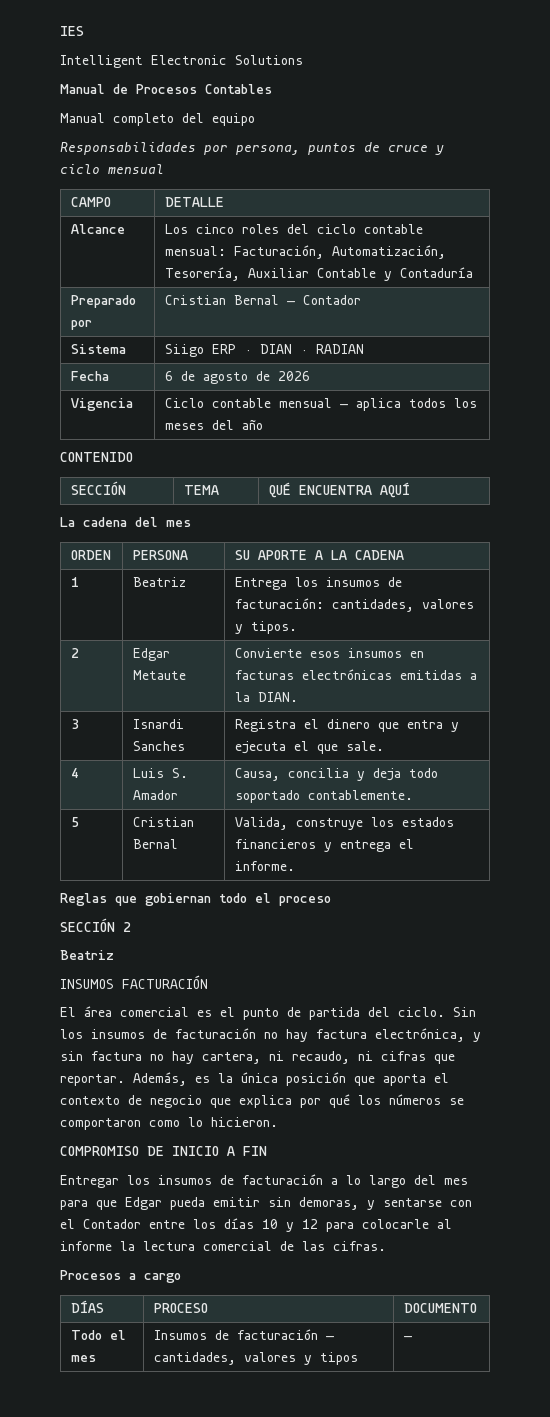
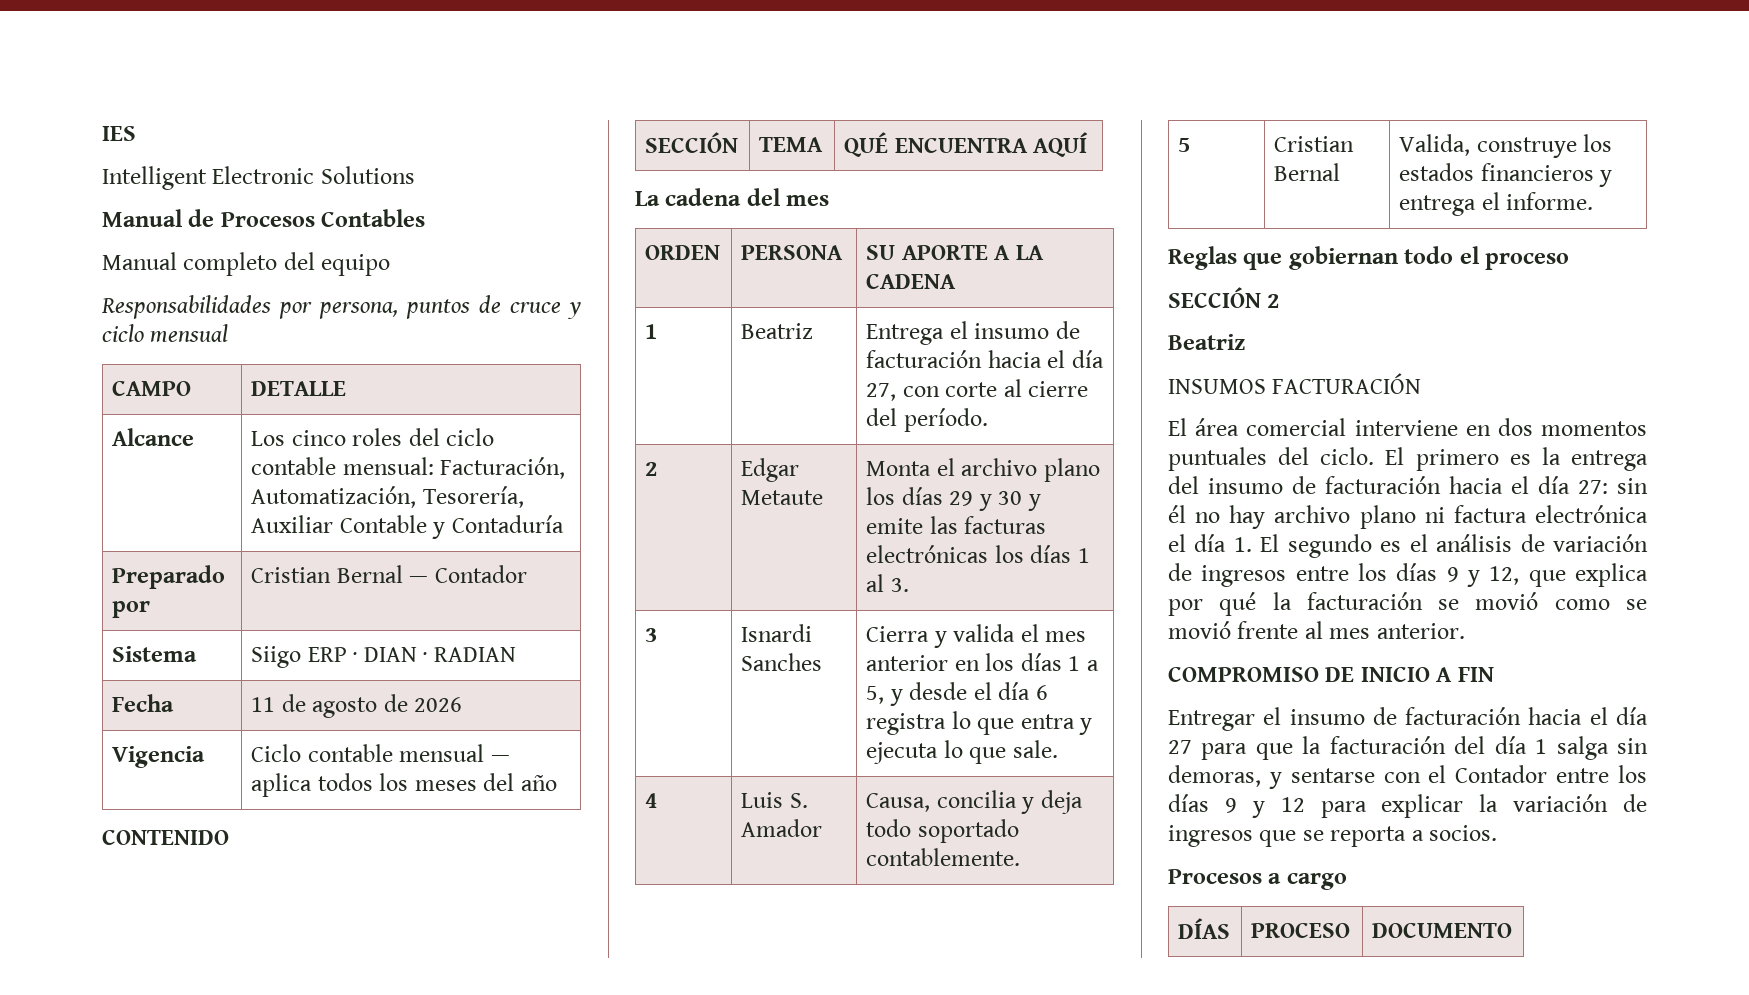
[164,371,173,381] 6 -> [251,697,276,712] 11
[294,577,402,587] [234,598,474,612] [234,621,297,634] [70,648,79,658] [132,648,170,661] [132,670,186,680] [234,648,424,658] [234,669,477,680] [234,692,298,702] [70,719,79,729] [132,719,184,729] [132,741,185,751] [234,719,370,732] los insumos de facturación: cantidades, valores y tipos. // 2 | Edgar Metaute | Convierte esos insumos en facturas electrónicas emitidas a la DIAN. // 3 | Isnardi Sanches | Registra el dinero -> [949,321,1080,339] [866,350,1104,368] [866,379,1089,401] [866,408,988,432] [645,462,658,476] [741,458,800,482] [741,490,824,505] [866,458,1100,482] [866,487,1041,511] [866,516,1047,534] [866,545,1090,563] [866,574,909,592] [645,628,658,642] [741,624,813,642] [741,653,823,671] [866,624,1087,648] [866,653,1099,671] [866,682,1048,706] [866,711,971,735] el insumo de facturación hacia el día 27, con corte al cierre del período. // 2 | Edgar Metaute | Monta el archivo plano los días 29 y 30 y emite las facturas electrónicas los días 1 al 3. // 3 | Isnardi Sanches | Cierra y valida el mes anterior en los días 1 a 5, y desde el día 6 registra lo
[293,741,309,751] el -> [943,740,963,758] lo
[197,1007,476,1020] [60,1028,481,1042] [60,1051,455,1064] [60,1072,449,1086] [60,1094,464,1108] [60,1117,278,1130] es el punto de partida del ciclo. Sin los insumos de facturación no hay factura electrónica, y sin factura no hay cartera, ni recaudo, ni cifras que reportar. Además, es la única posición que aporta el contexto de negocio que explica por qué los números se comportaron como lo hicieron. -> [1354,418,1647,436] [1168,447,1648,471] [1168,476,1648,494] [1168,505,1648,529] [1168,534,1648,558] [1168,563,1648,587] [1168,592,1647,616] [1168,621,1465,639] interviene en dos momentos puntuales del ciclo. El primero es la entrega del insumo de facturación hacia el día 27: sin él no hay archivo plano ni factura electrónica el día 1. El segundo es el análisis de variación de ingresos entre los días 9 y 12, que explica por qué la facturación se movió como se movió frente al mes anterior.
[127,1174,468,1188] [60,1197,260,1210] los insumos de facturación a lo largo del mes para que Edgar pueda emitir -> [1263,707,1648,725] [1168,736,1609,760] el insumo de facturación hacia el día 27 para que la facturación del día 1 salga
[262,1219,278,1229] 10 -> [1224,798,1237,813] 9
[362,1219,452,1229] [60,1241,386,1251] colocarle al informe la lectura comercial de las cifras. -> [1381,794,1647,818] [1168,825,1498,847] explicar la variación de ingresos que se reporta a socios.
[70,1330,126,1340] [70,1355,96,1362] [153,1329,334,1340] [153,1352,358,1365] [403,1336,412,1340] // Todo el mes | Insumos de facturación — cantidades, valores y tipos | — -> (1513, 930) none

